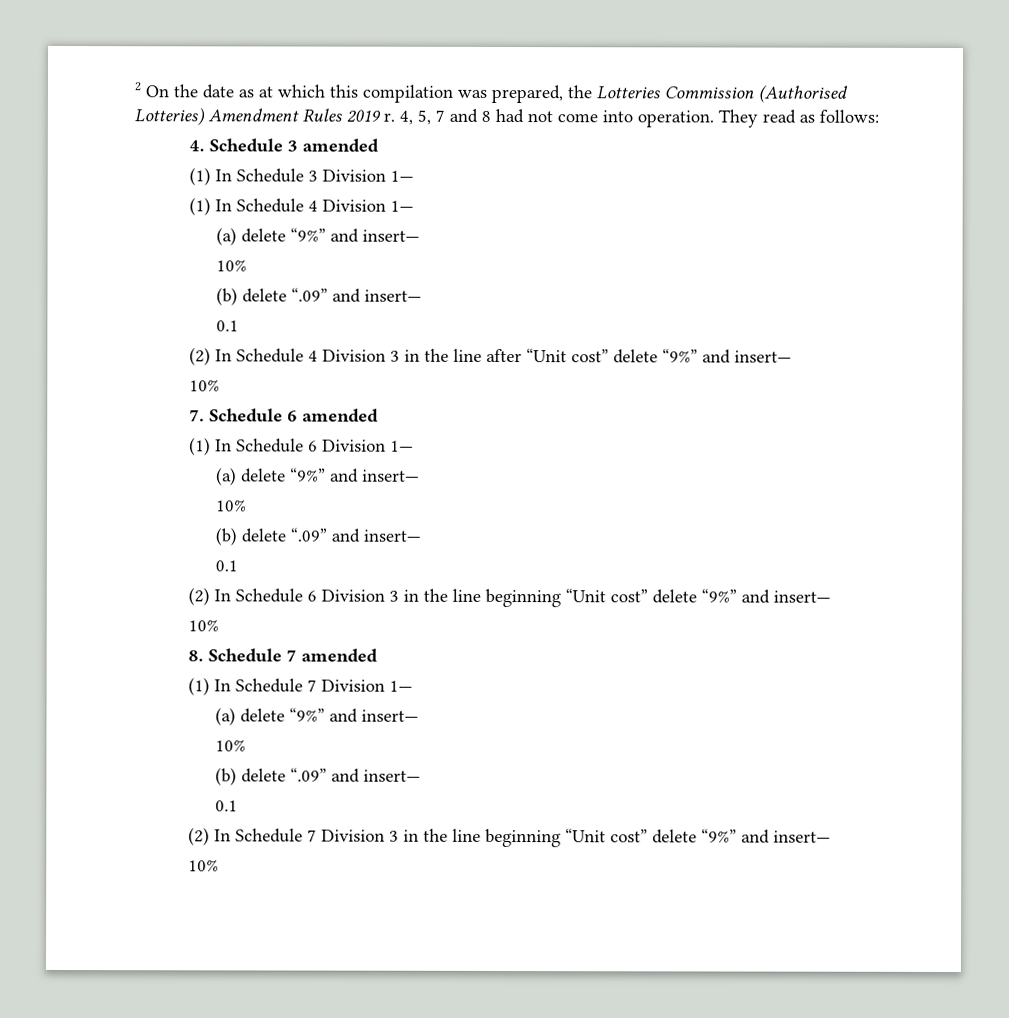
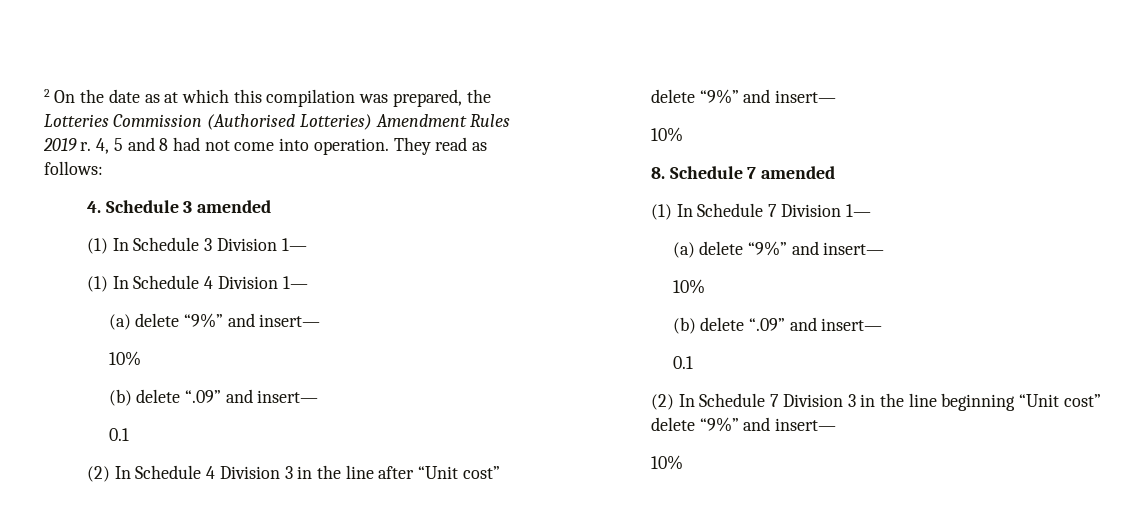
[416,109,445,125] 5, 7 -> [113,138,123,151] 5
[188,408,379,423] [188,437,414,456] [216,467,421,486] [215,499,248,512] [215,527,422,546] [215,560,239,572] [187,587,831,608] [187,619,219,632] // 7. Schedule 6 amended // (1) In Schedule 6 Division 1— // (a) delete “9%” and insert— // 10% // (b) delete “.09” and insert— // 0.1 // (2) In Schedule 6 Division 3 in the line beginning “Unit cost” delete “9%” and insert— // 10% -> (683, 134) none

